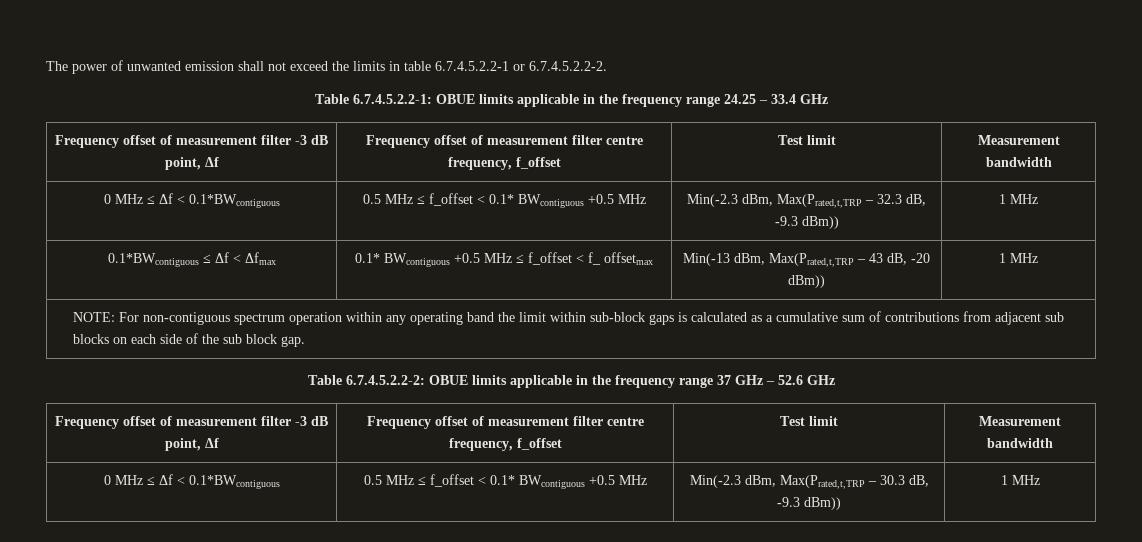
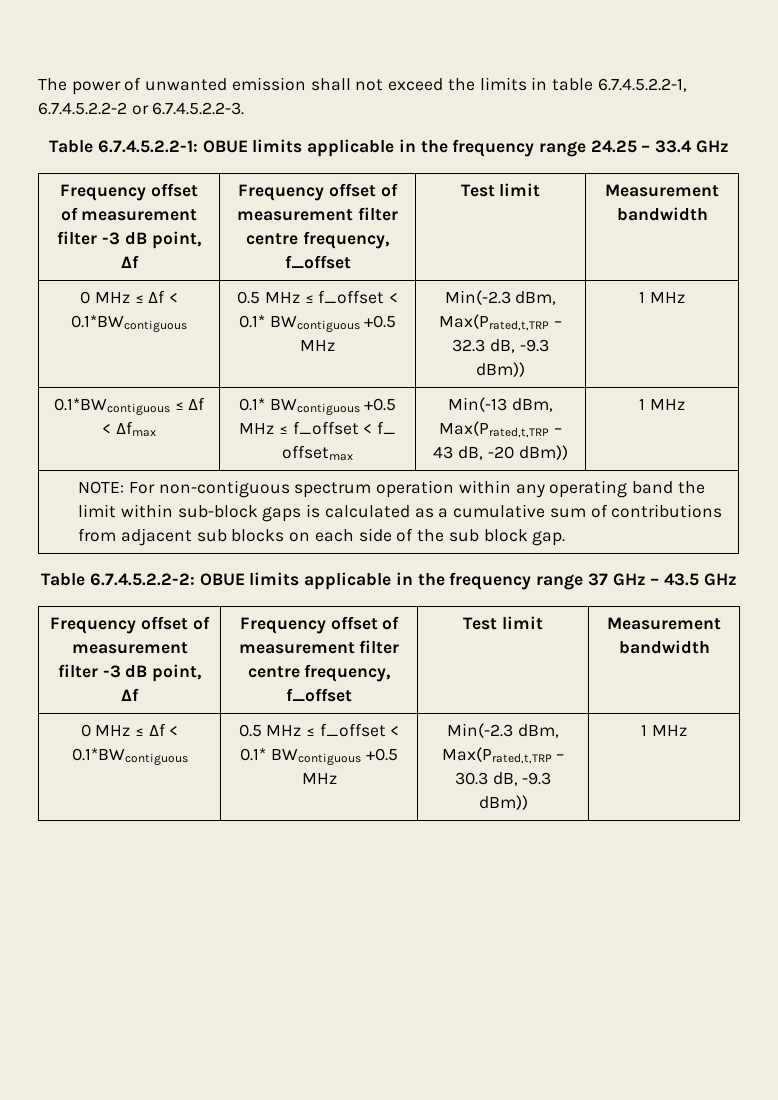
[435,61,607,71] 6.7.4.5.2.2-1 or 6.7.4.5.2.2-2. -> [597,78,687,92] [38,102,245,115] 6.7.4.5.2.2-1, 6.7.4.5.2.2-2 or 6.7.4.5.2.2-3.
[777,375,803,385] 52.6 -> [663,573,699,586] 43.5

